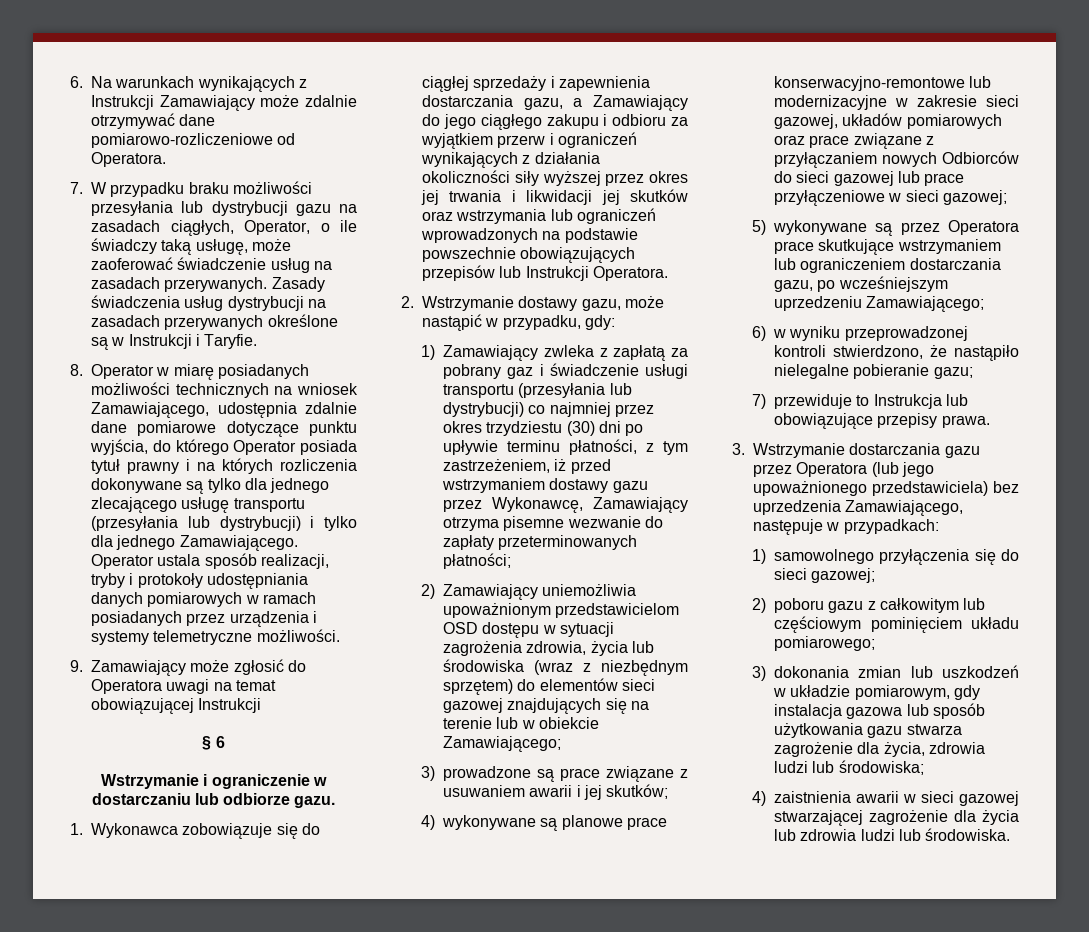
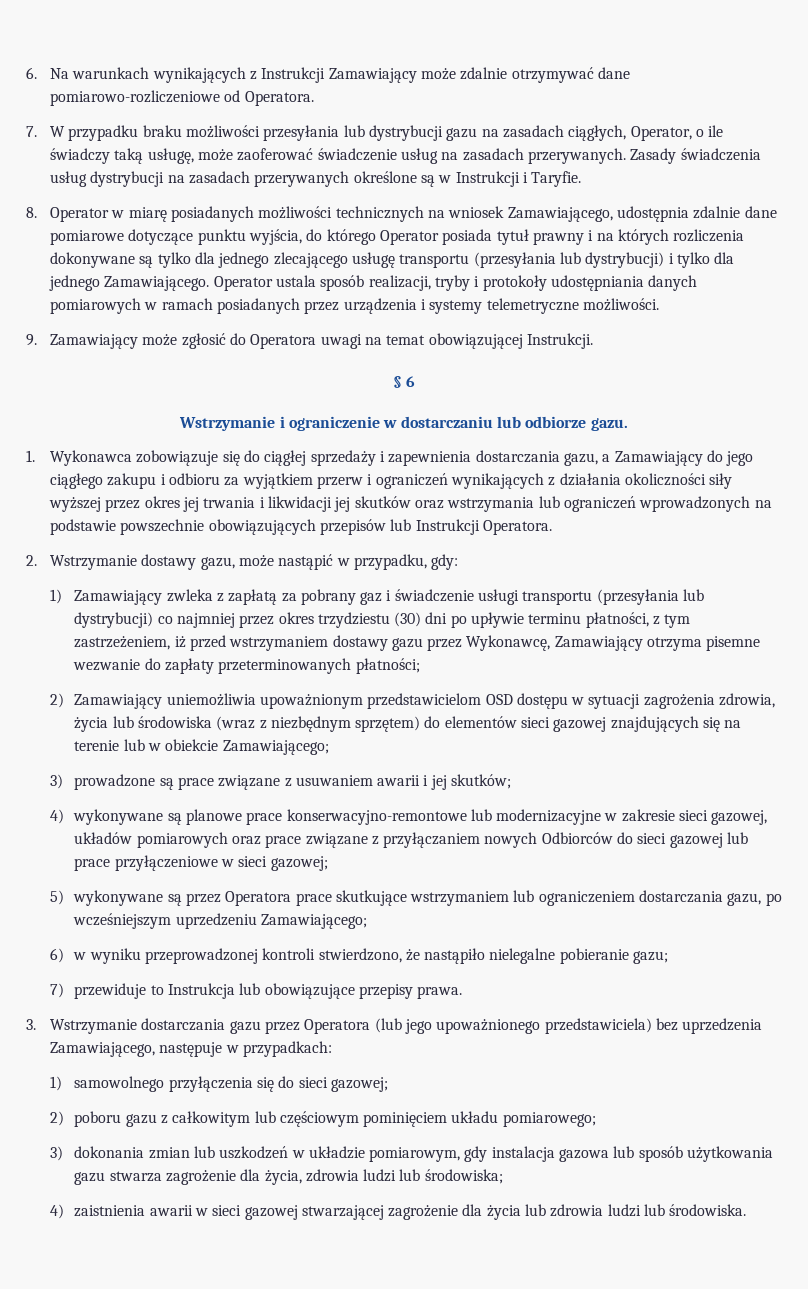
[198,698,262,713] Instrukcji -> [526,333,593,349] Instrukcji.

